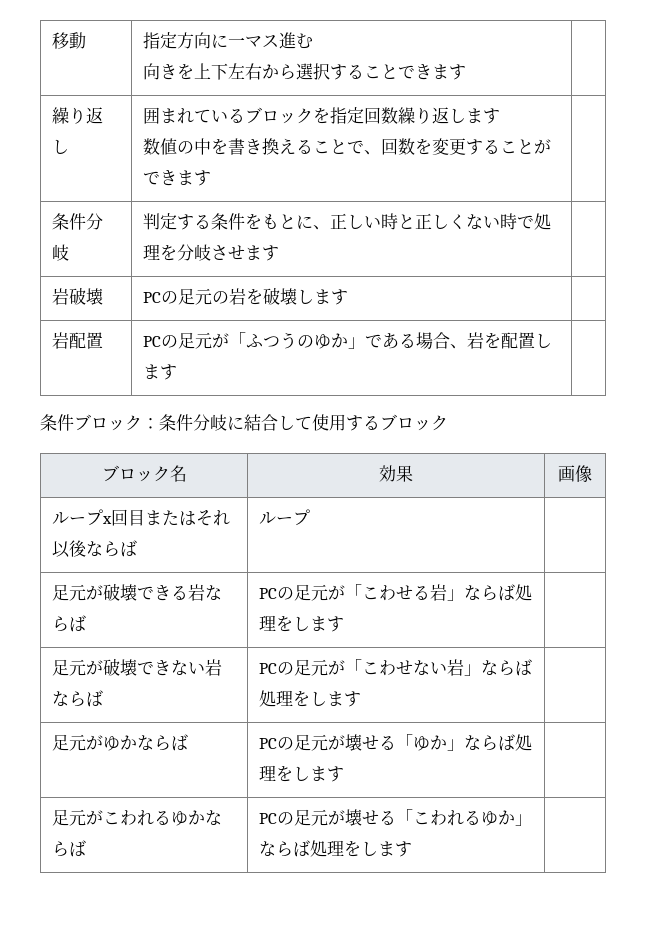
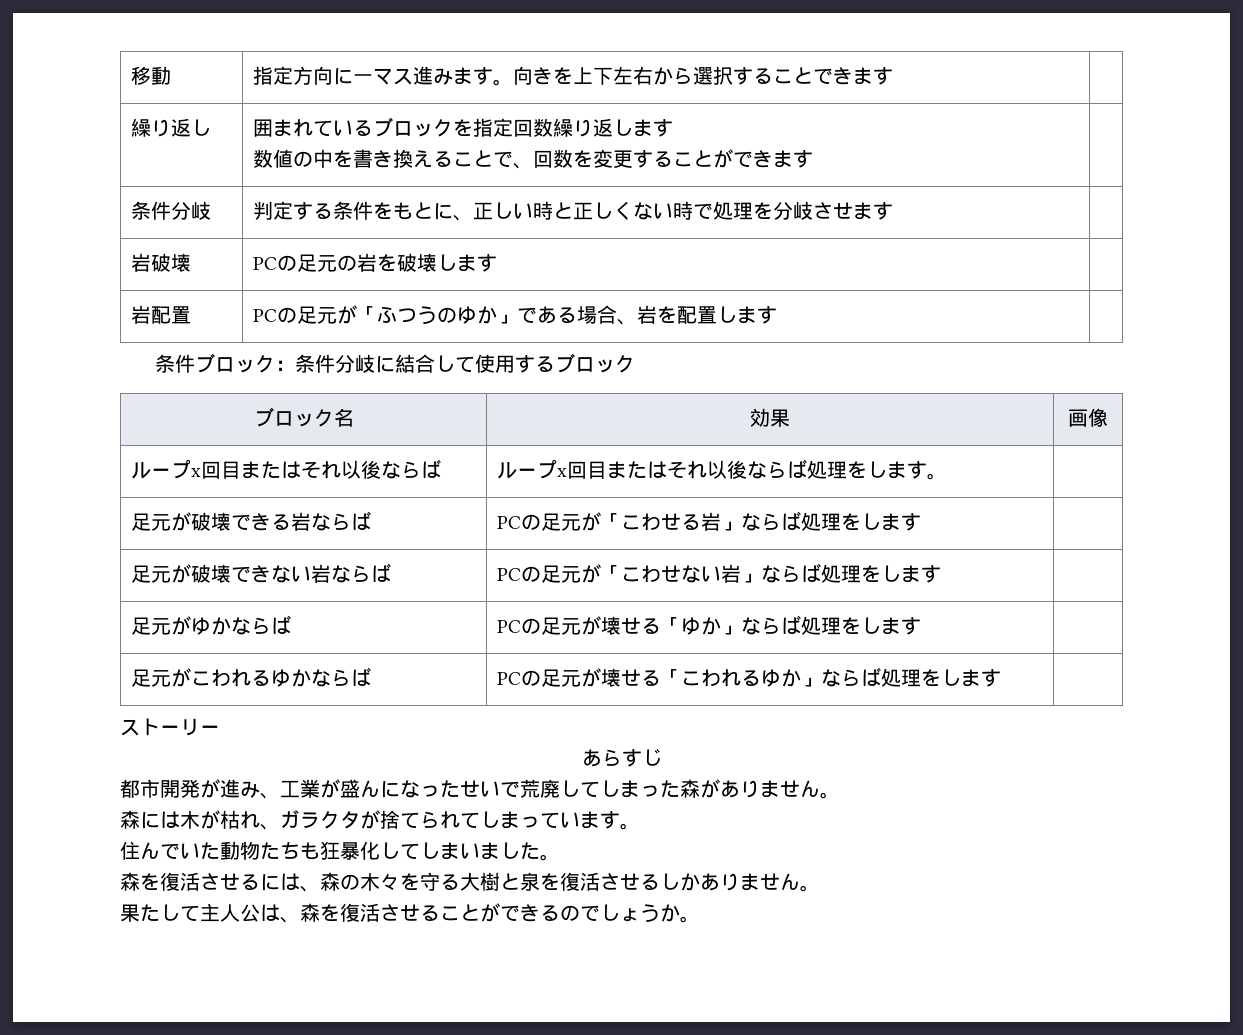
[296,33,314,49] む // -> [433,67,514,86] みます。
(311, 517) none -> [557,459,948,480] x回目またはそれ以後ならば処理をします。
(413, 849) none -> [120,718,220,736] [581,749,662,767] [120,779,840,799] [120,810,640,830] [120,841,560,861] [120,872,820,892] [120,903,700,923] // ストーリー // あらすじ // 都市開発が進み、工業が盛んになったせいで荒廃してしまった森がありません。 // 森には木が枯れ、ガラクタが捨てられてしまっています。 // 住んでいた動物たちも狂暴化してしまいました。 // 森を復活させるには、森の木々を守る大樹と泉を復活させるしかありません。 // 果たして主人公は、森を復活させることができるのでしょうか。

